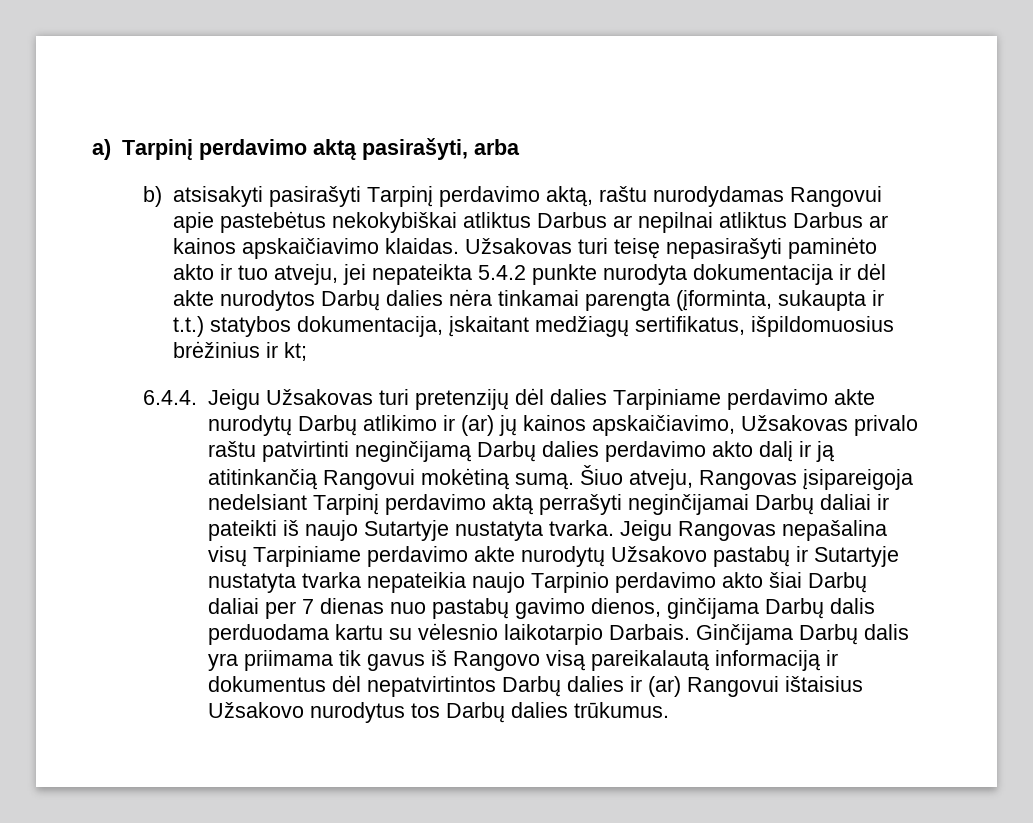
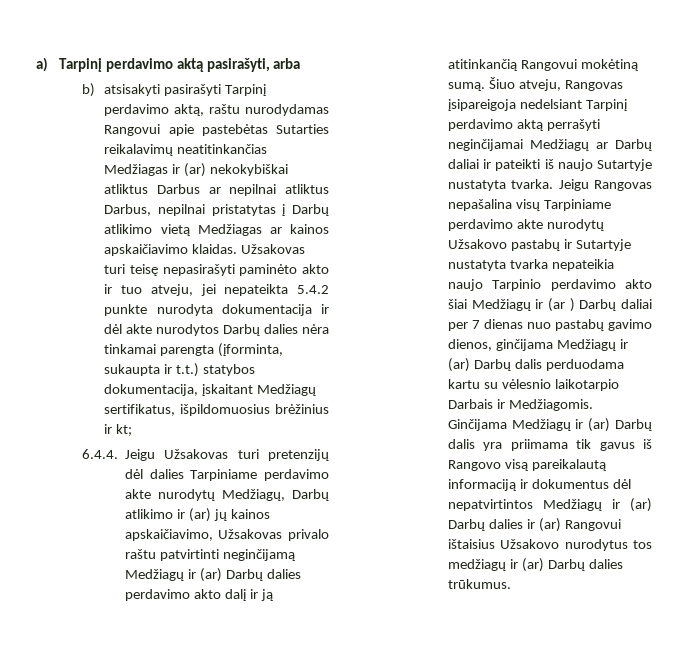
[220,211,327,233] pastebėtus -> [201,124,329,136] [104,144,268,156] [104,163,207,177] pastebėtas Sutarties reikalavimų neatitinkančias Medžiagas ir (ar)
[793,212,864,228] Darbus -> [104,204,329,216] [104,224,262,236] Darbus, nepilnai pristatytas į Darbų atlikimo vietą Medžiagas
[535,316,630,337] medžiagų -> [257,384,317,396] Medžiagų
(293, 425) none -> [221,489,285,501] Medžiagų,
(472, 451) none -> [124,568,222,582] Medžiagų ir (ar)
(750, 504) none -> [529,139,608,151] Medžiagų ar
(803, 580) none -> [471,298,575,312] Medžiagų ir (ar )
(760, 608) none -> [556,339,628,351] [447,358,470,372] Medžiagų ir (ar)
[609,624,794,645] Darbais. Ginčijama -> [447,399,593,411] [447,418,611,432] Darbais ir Medžiagomis. Ginčijama Medžiagų ir (ar)
(497, 686) none -> [542,498,652,512] Medžiagų ir (ar)
(441, 710) none -> [447,558,544,572] medžiagų ir (ar)

